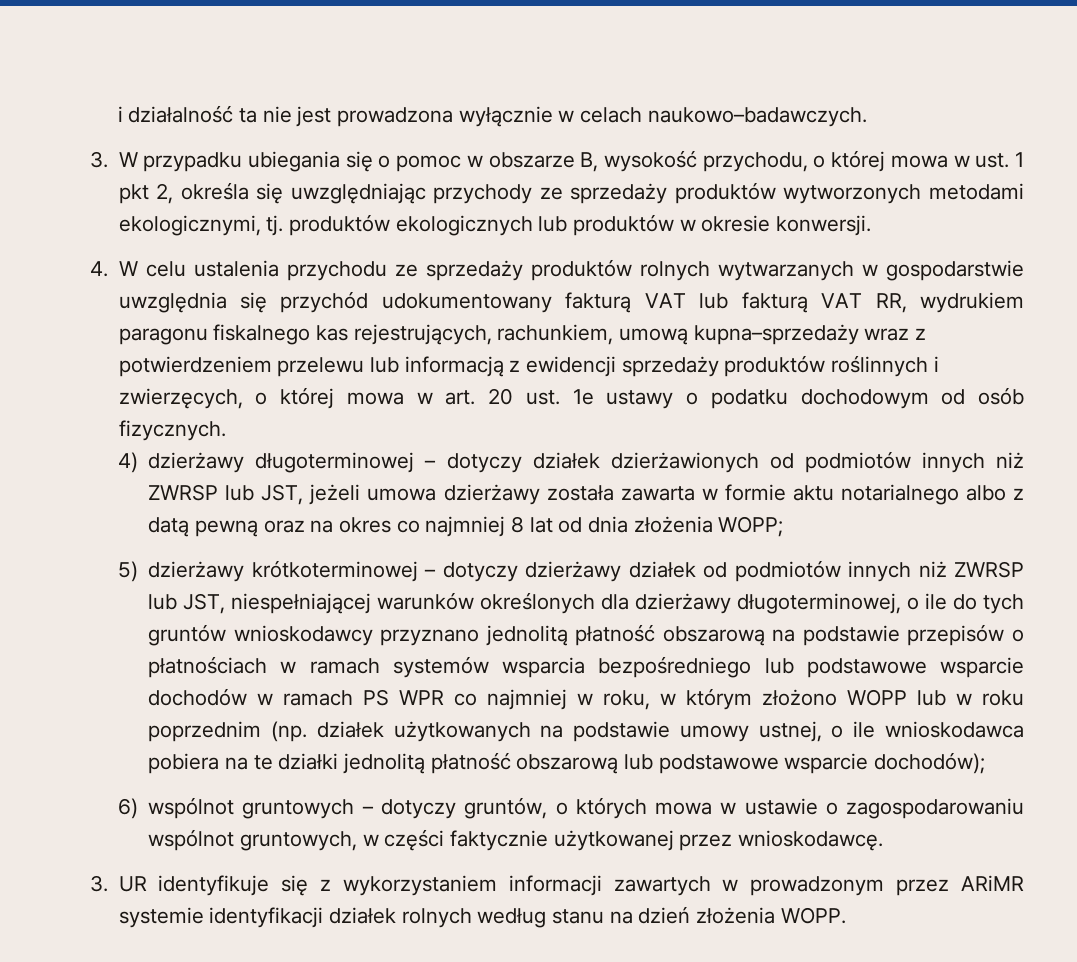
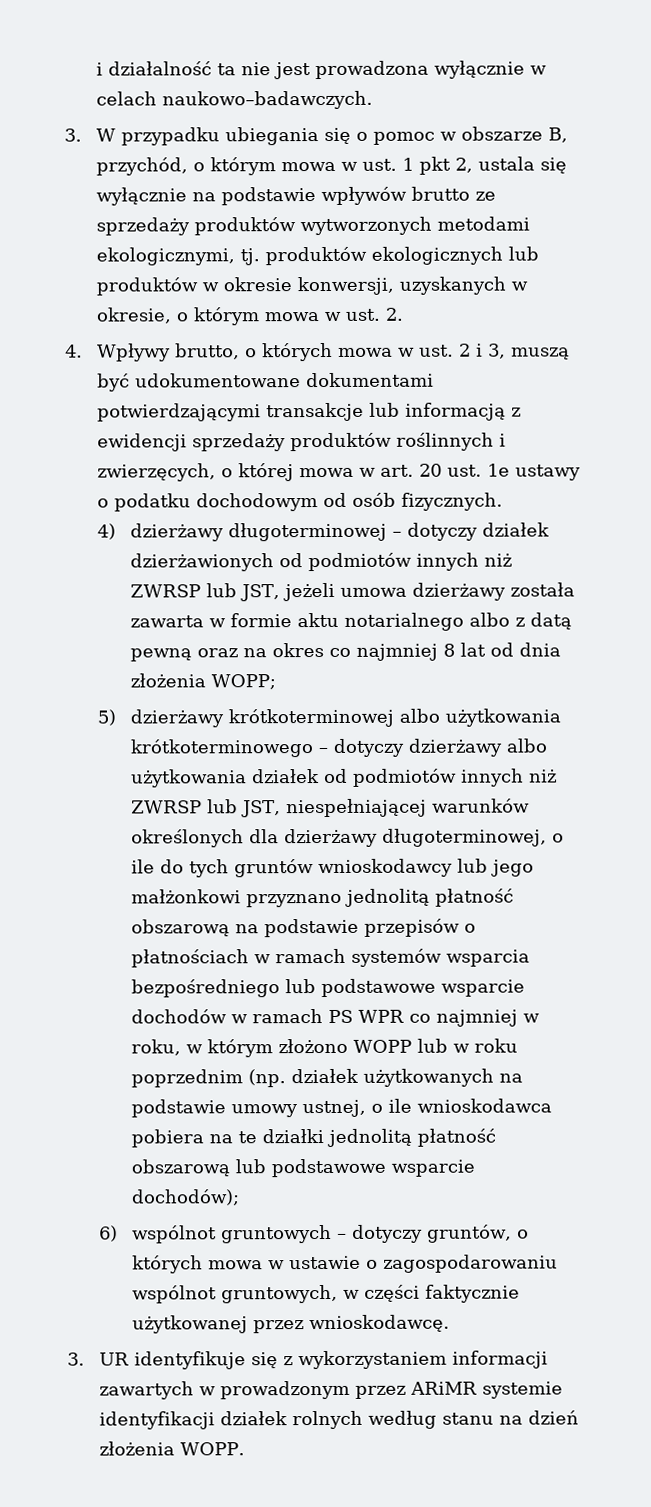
[603,150,886,172] wysokość przychodu, o której -> [96,157,277,176] przychód, o którym
[180,182,533,204] określa się uwzględniając przychody -> [478,156,568,174] [96,186,471,206] ustala się wyłącznie na podstawie wpływów brutto
[775,215,871,236] [90,259,1024,281] [118,291,1025,313] [118,324,926,345] [118,356,365,377] konwersji. // 4. W celu ustalenia przychodu ze sprzedaży produktów rolnych wytwarzanych w gospodarstwie uwzględnia się przychód udokumentowany fakturą VAT lub fakturą VAT RR, wydrukiem paragonu fiskalnego kas rejestrujących, rachunkiem, umową kupna–sprzedaży wraz z potwierdzeniem przelewu -> [297,276,529,296] [96,307,405,326] [65,342,571,362] [97,372,435,392] [97,402,365,422] konwersji, uzyskanych w okresie, o którym mowa w ust. 2. // 4. Wpływy brutto, o których mowa w ust. 2 i 3, muszą być udokumentowane dokumentami potwierdzającymi transakcje
(418, 571) none -> [398,708,561,727] [129,739,314,758] albo użytkowania krótkoterminowego
(622, 571) none -> [505,738,547,753] [130,769,247,788] albo użytkowania
(373, 635) none -> [456,858,534,877] [130,889,241,904] lub jego małżonkowi

